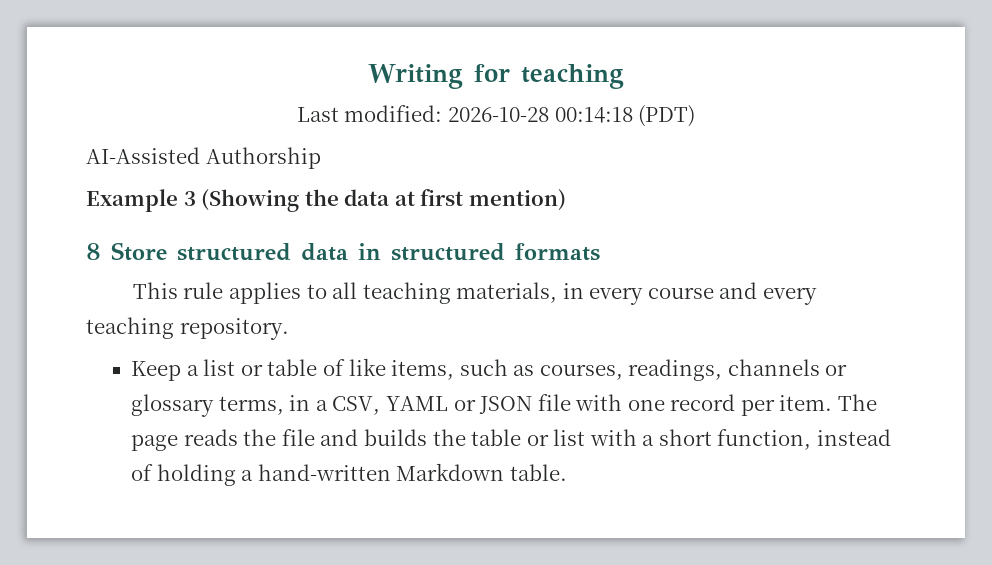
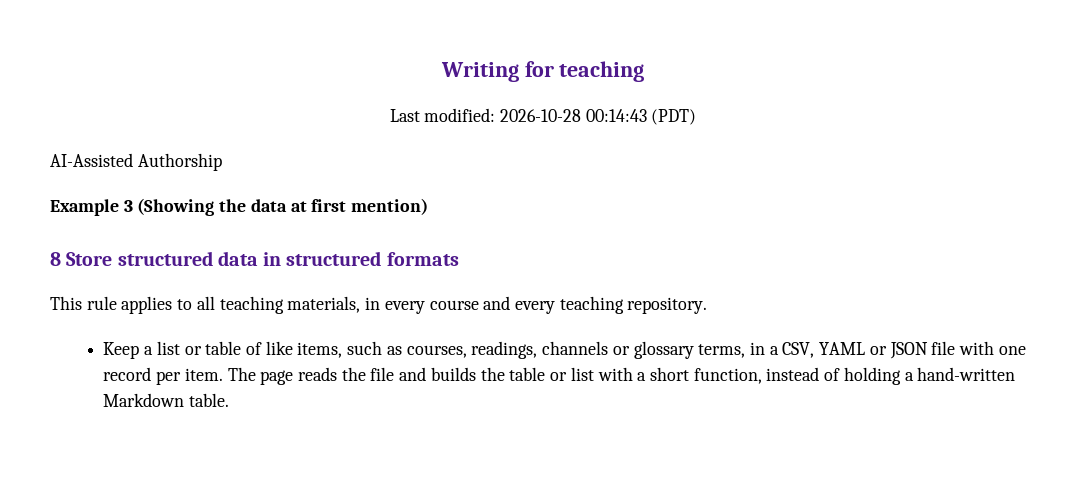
[554,107,633,123] 00:14:18 -> [585,109,647,122] 00:14:43

